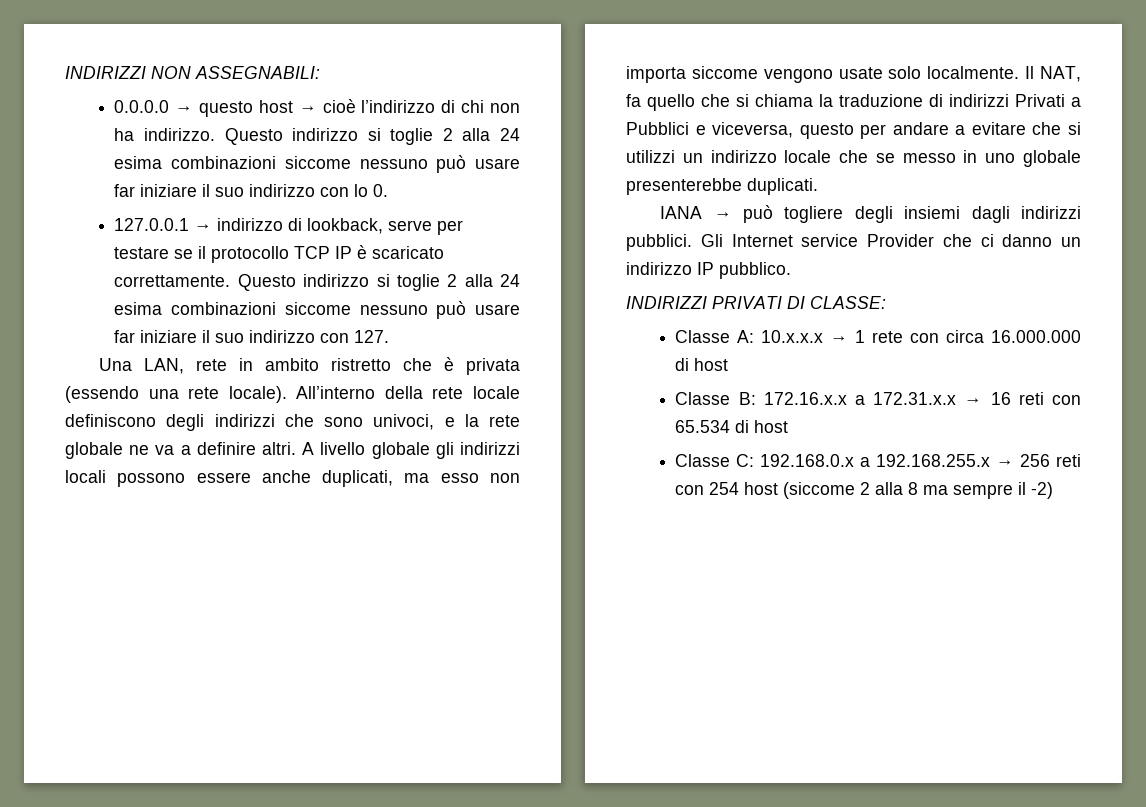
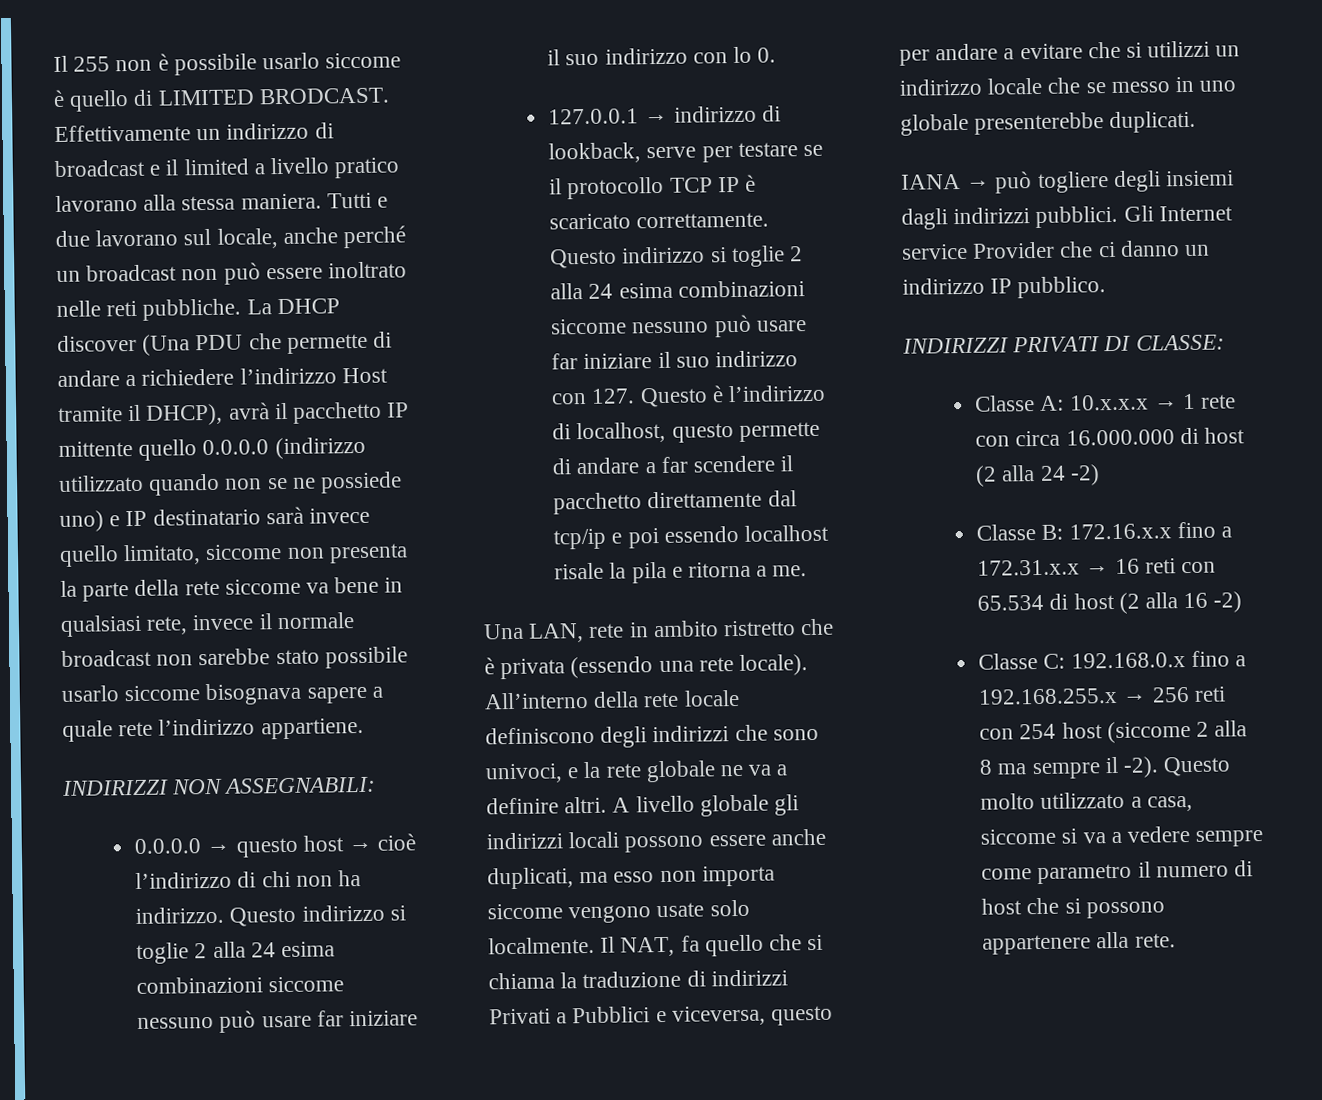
(65, 72) none -> [53,52,402,76] [53,87,390,112] [54,122,334,143] [54,157,401,179] [55,192,389,213] [55,225,407,249] [56,261,408,285] [56,298,340,321] [57,331,393,356] [57,367,388,387] [58,401,410,426] [58,436,366,461] [58,471,403,496] [59,506,371,532] [59,543,408,567] [60,576,404,602] [60,612,355,637] [61,646,408,669] [61,682,383,706] [62,717,364,742] Il 255 non è possibile usarlo siccome è quello di LIMITED BRODCAST. Effettivamente un indirizzo di broadcast e il limited a livello pratico lavorano alla stessa maniera. Tutti e due lavorano sul locale, anche perché un broadcast non può essere inoltrato nelle reti pubbliche. La DHCP discover (Una PDU che permette di andare a richiedere l’indirizzo Host tramite il DHCP), avrà il pacchetto IP mittente quello 0.0.0.0 (indirizzo utilizzato quando non se ne possiede uno) e IP destinatario sarà invece quello limitato, siccome non presenta la parte della rete siccome va bene in qualsiasi rete, invece il normale broadcast non sarebbe stato possibile usarlo siccome bisognava sapere a quale rete l’indirizzo appartiene. //
(390, 336) none -> [639,384,827,408] [552,421,820,444] [552,455,794,475] [553,490,797,515] [553,524,830,550] [554,561,808,584] Questo è l’indirizzo di localhost, questo permette di andare a far scendere il pacchetto direttamente dal tcp/ip e poi essendo localhost risale la pila e ritorna a me.
(729, 364) none -> [975,464,1100,487] (2 alla 24 -2)
(847, 398) none -> [1176,521,1216,539] fino
(789, 426) none -> [1118,591,1243,614] (2 alla 16 -2)
(855, 460) none -> [1190,650,1230,667] fino
[1031,482,1054,499] -2) -> [1123,756,1232,778] [980,791,1193,812] [980,825,1264,847] [981,860,1254,885] [981,897,1165,919] [982,931,1176,955] -2). Questo molto utilizzato a casa, siccome si va a vedere sempre come parametro il numero di host che si possono appartenere alla rete.

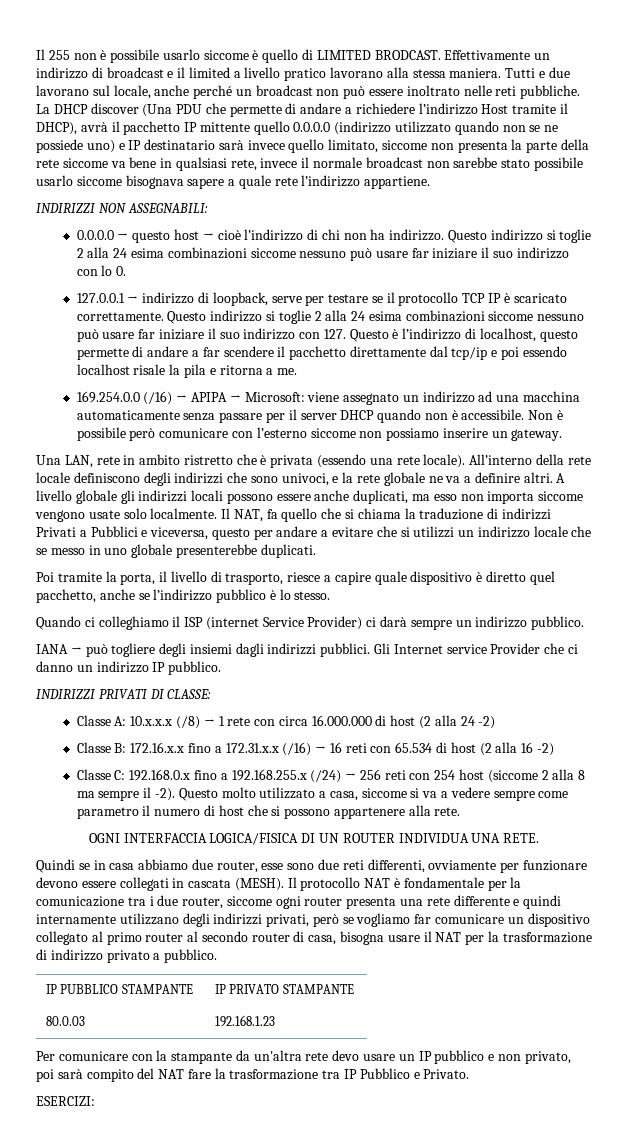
[548,142,642,164] lookback, -> [212,292,268,306] loopback,
(808, 571) none -> [76,391,581,405] [76,409,564,423] [76,427,563,441] // 169.254.0.0 (/16) → APIPA → Microsoft: viene assegnato un indirizzo ad una macchina automaticamente senza passare per il server DHCP quando non è accessibile. Non è possibile però comunicare con l’esterno siccome non possiamo inserire un gateway.
(1197, 122) none -> [36,571,555,585] [36,589,331,603] [36,616,585,630] // Poi tramite la porta, il livello di trasporto, riesce a capire quale dispositivo è diretto quel pacchetto, anche se l’indirizzo pubblico è lo stesso. // Quando ci colleghiamo il ISP (internet Service Provider) ci darà sempre un indirizzo pubblico.
(1149, 402) none -> [175,716,200,729] (/8)
(1081, 567) none -> [282,742,312,756] (/16)
(1119, 696) none -> [310,770,342,783] (/24)
(1176, 940) none -> [88,833,540,845] [36,859,587,873] [36,877,522,891] [36,895,562,909] [36,913,590,927] [36,931,592,945] [36,949,218,963] [45,984,193,994] [214,984,354,994] [45,1016,85,1026] [214,1015,275,1027] [36,1050,571,1064] [36,1068,470,1082] [36,1096,95,1106] // OGNI INTERFACCIA LOGICA/FISICA DI UN ROUTER INDIVIDUA UNA RETE. // Quindi se in casa abbiamo due router, esse sono due reti differenti, ovviamente per funzionare devono essere collegati in cascata (MESH). Il protocollo NAT è fondamentale per la comunicazione tra i due router, siccome ogni router presenta una rete differente e quindi internamente utilizzano degli indirizzi privati, però se vogliamo far comunicare un dispositivo collegato al primo router al secondo router di casa, bisogna usare il NAT per la trasformazione di indirizzo privato a pubblico. // IP PUBBLICO STAMPANTE | IP PRIVATO STAMPANTE // 80.0.03 | 192.168.1.23 // Per comunicare con la stampante da un'altra rete devo usare un IP pubblico e non privato, poi sarà compito del NAT fare la trasformazione tra IP Pubblico e Privato. // ESERCIZI:

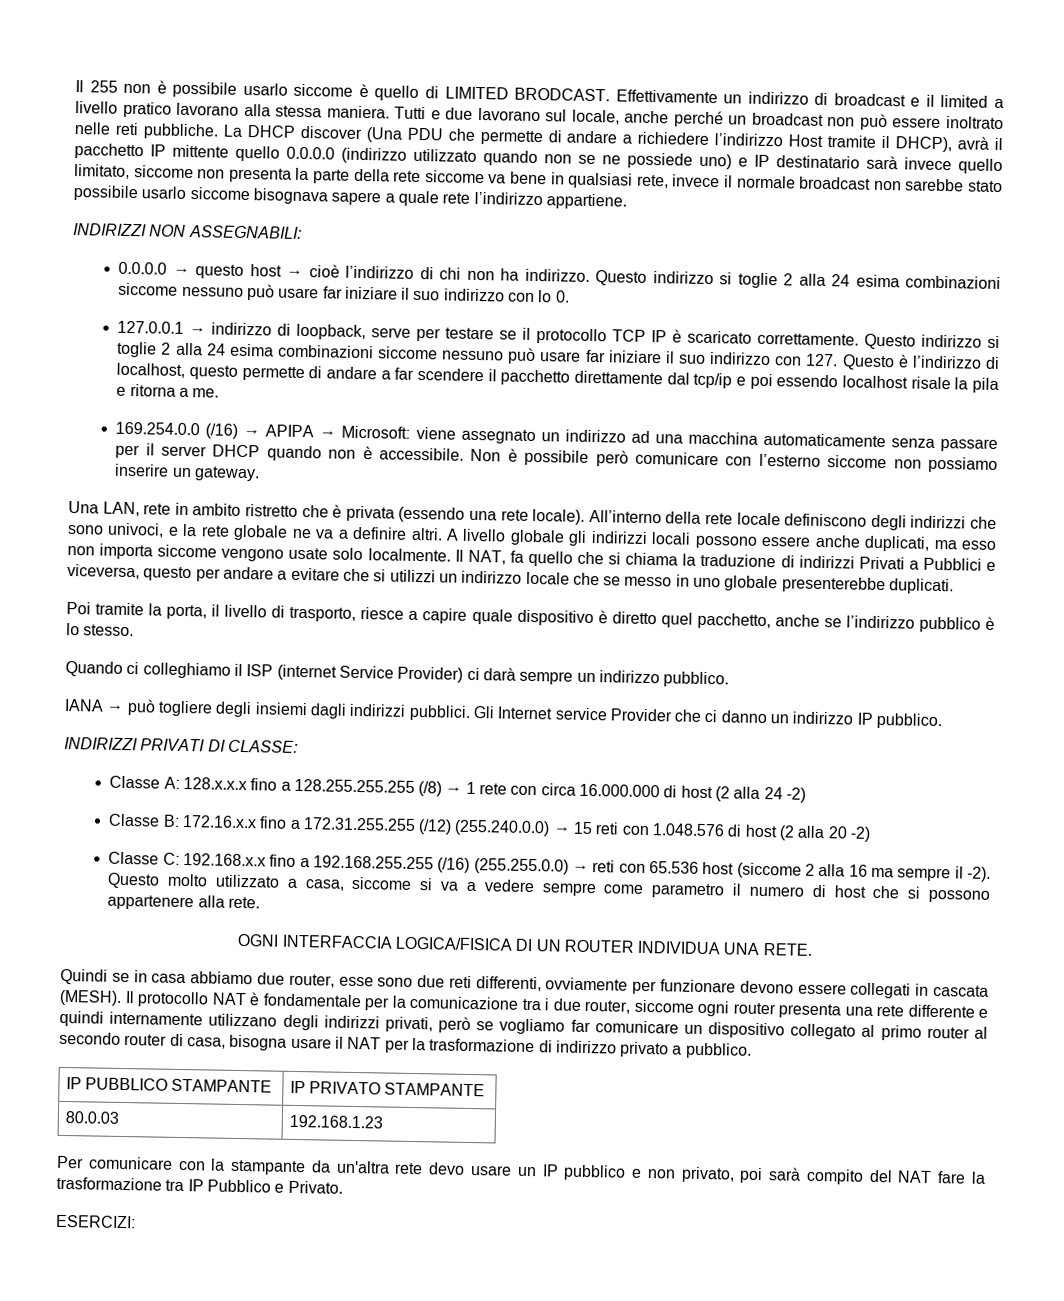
[130,716,173,726] 10.x.x.x -> [182,776,415,793] 128.x.x.x fino a 128.255.255.255
[225,742,534,756] 172.31.x.x (/16) → 16 reti con 65.534 di host (2 alla 16 -> [302,817,848,841] 172.31.255.255 (/12) (255.240.0.0) → 15 reti con 1.048.576 di host (2 alla 20
[129,769,456,783] 192.168.0.x fino a 192.168.255.x (/24) → 256 reti con 254 -> [182,852,699,875] 192.168.x.x fino a 192.168.255.255 (/16) (255.255.0.0) → reti con 65.536
[578,770,586,780] 8 -> [848,864,868,877] 16

